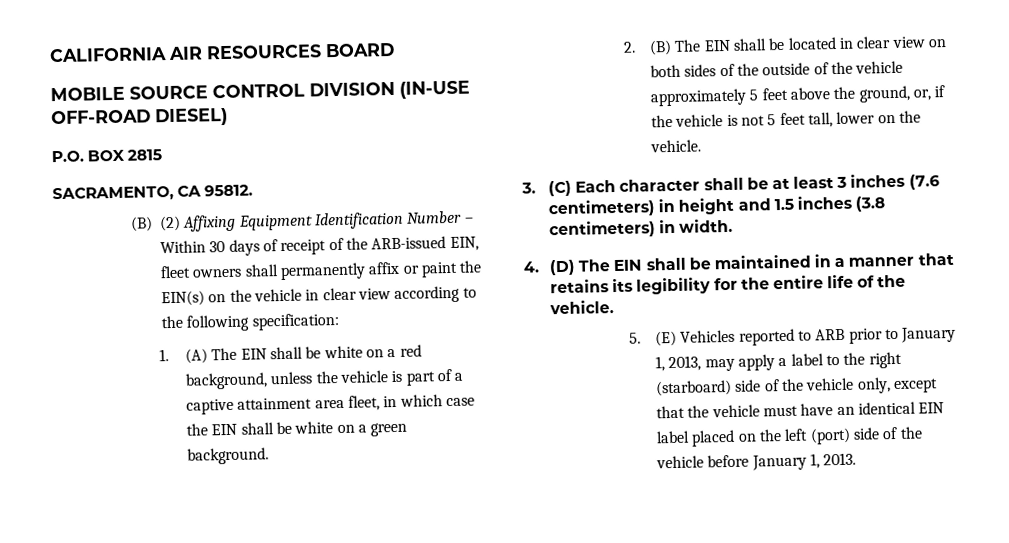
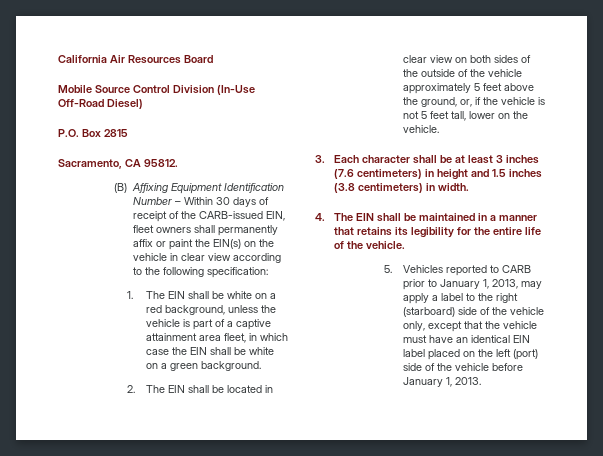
[49,42,395,63] [50,80,470,102] [51,107,228,127] CALIFORNIA AIR RESOURCES BOARD // MOBILE SOURCE CONTROL DIVISION (IN-USE OFF-ROAD DIESEL) -> [58,55,213,64] [58,85,255,95] [58,99,143,109] California Air Resources Board // Mobile Source Control Division (In-Use Off-Road Diesel)
[87,149,126,162] BOX -> [81,129,101,137] Box
[52,185,174,203] SACRAMENTO, -> [58,159,122,169] Sacramento,
[158,215,181,232] (2) -> (128, 188) none
[371,236,447,250] ARB-issued -> [199,211,264,219] CARB-issued
[184,348,208,364] (A) -> (133, 295) none
[648,39,672,56] (B) -> (135, 389) none
[547,180,572,197] (C) -> (325, 159) none
[548,259,576,276] (D) -> (325, 217) none
[654,330,677,347] (E) -> (392, 269) none
[815,328,846,341] ARB -> [501,265,531,273] CARB

